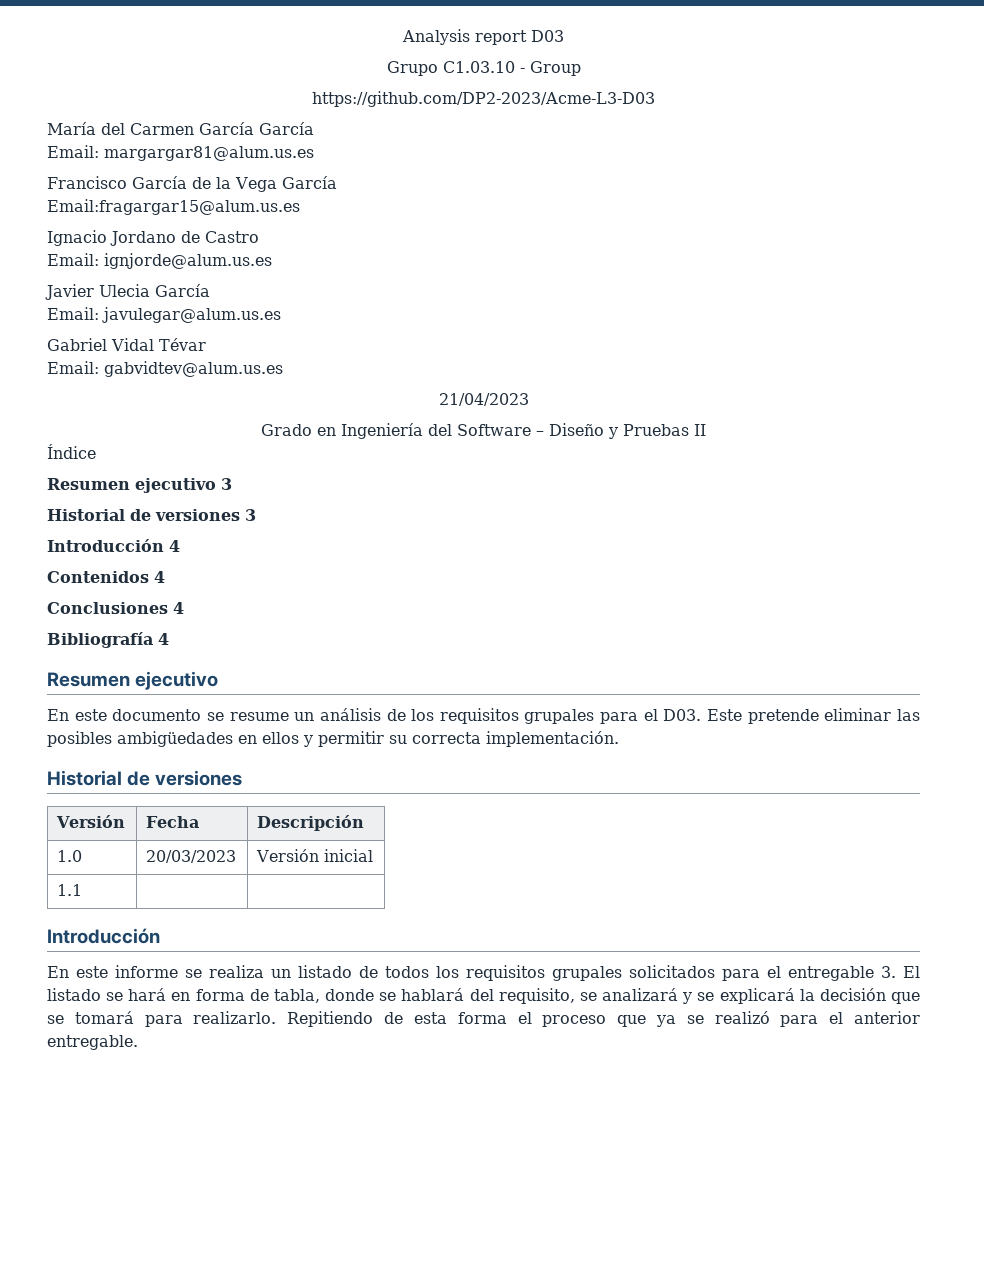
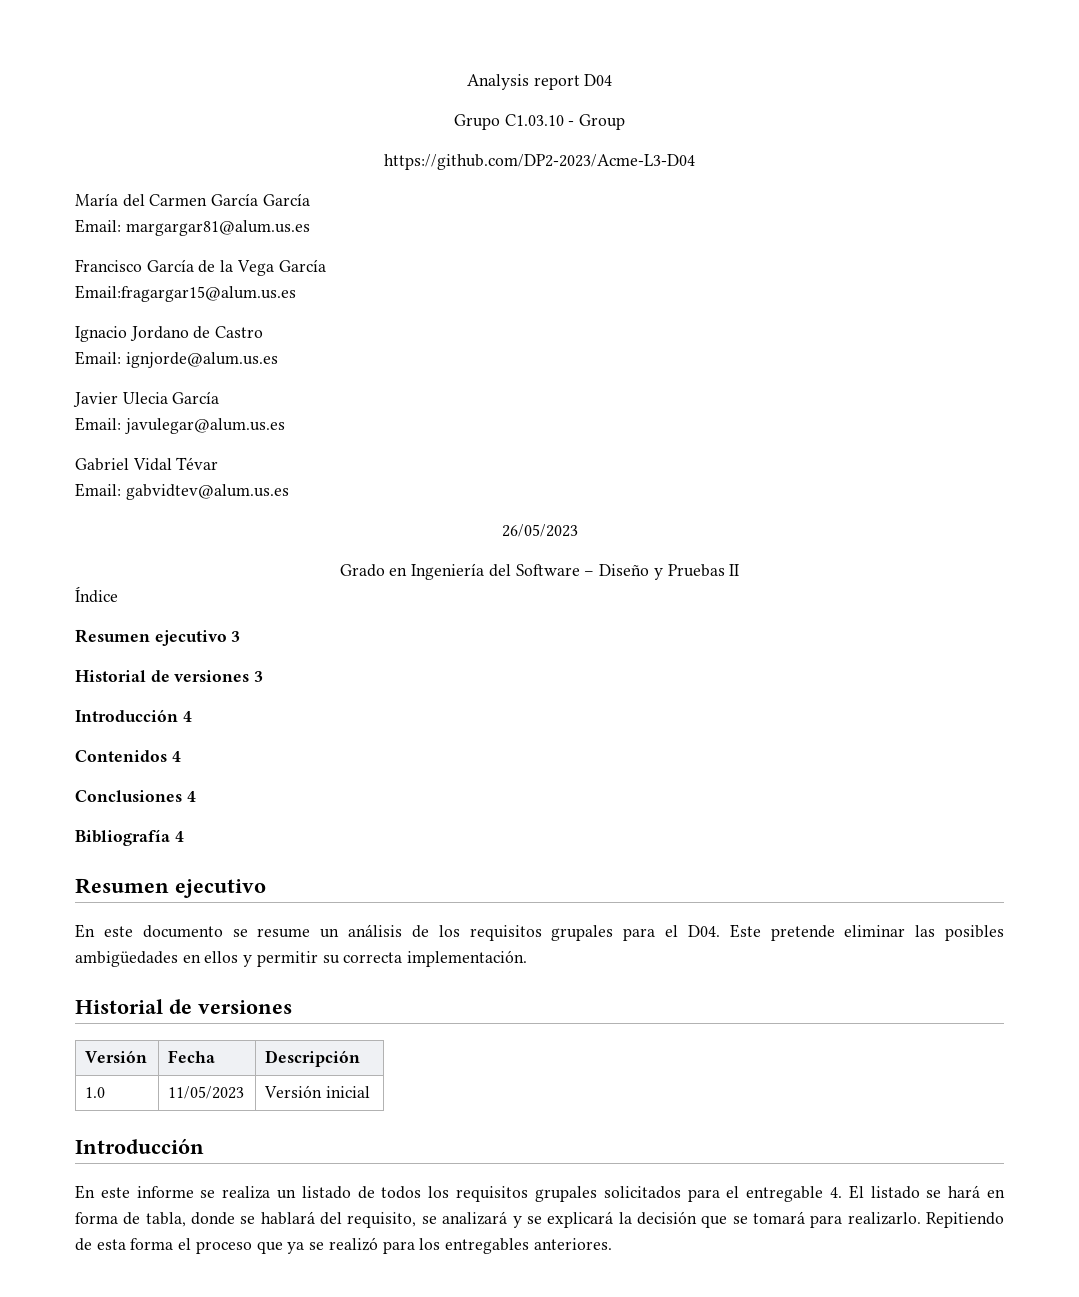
[531,30,564,42] D03 -> [584,74,613,86] D04
[312,91,655,107] https://github.com/DP2-2023/Acme-L3-D03 -> [384,154,695,170] https://github.com/DP2-2023/Acme-L3-D04
[438,393,529,406] 21/04/2023 -> [501,524,578,537] 26/05/2023
[663,709,702,721] D03. -> [687,925,720,937] D04.
[146,850,237,863] 20/03/2023 -> [168,1086,245,1099] 11/05/2023
[57,884,83,896] // 1.1 | | -> (370, 1092) none
[881,966,896,978] 3. -> [829,1187,842,1198] 4.
[829,1011,920,1024] [47,1035,138,1050] el anterior entregable. -> [419,1238,612,1254] los entregables anteriores.

